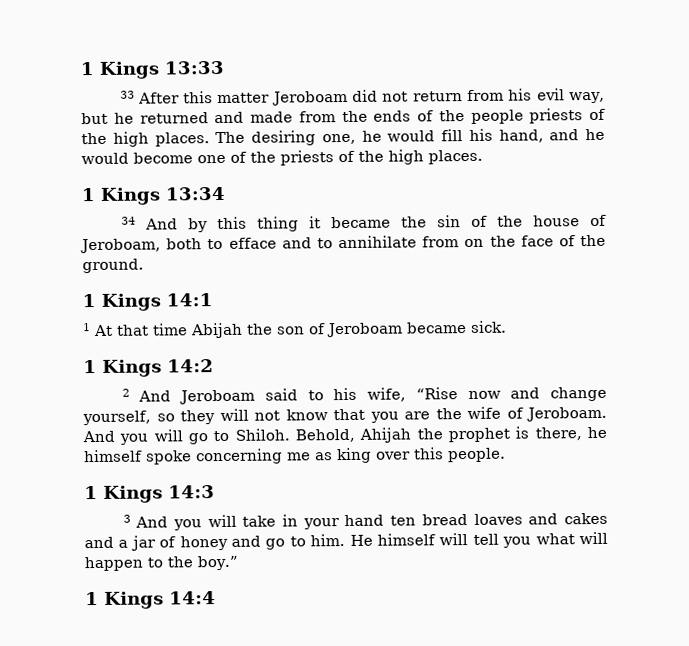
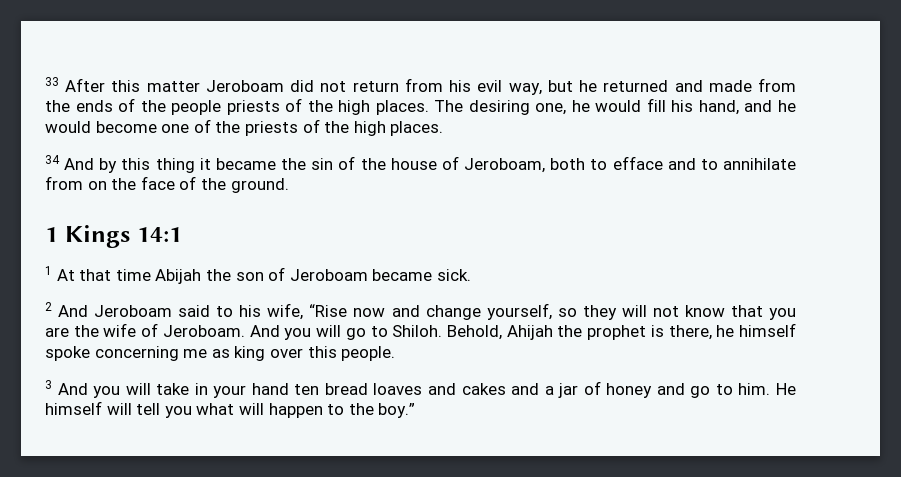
[80,60,224,79] 1 Kings 13:33 // -> (45, 81) none
[81,186,226,205] // 1 Kings 13:34 -> (444, 128) none
[83,359,214,377] // 1 Kings 14:2 -> (471, 275) none
[84,485,215,503] // 1 Kings 14:3 -> (396, 353) none
[85,591,216,609] // 1 Kings 14:4 -> (416, 410) none

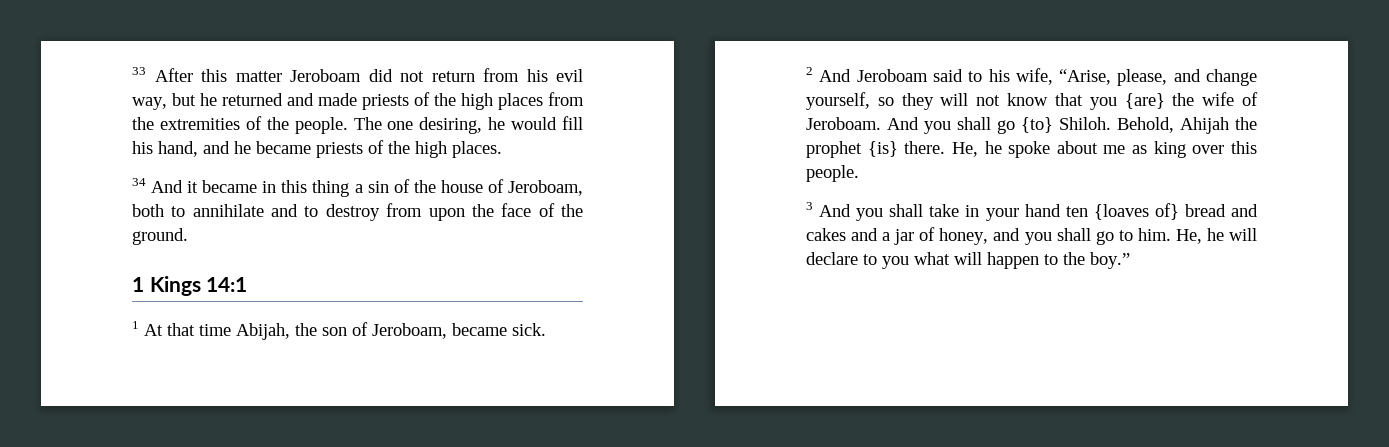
[758,78,797,92] [45,98,567,115] from the ends of the people priests of the high places. The desiring one, -> [362,92,584,110] [132,116,483,134] priests of the high places from the extremities of the people. The one desiring,
[45,119,241,133] would become one of the -> [256,141,311,154] became
[99,158,307,173] by this thing it became the -> [187,180,363,197] it became in this thing a
[612,156,663,170] efface -> [192,204,264,217] annihilate
[722,158,796,170] [45,176,107,190] annihilate from on -> [325,203,465,221] destroy from upon
[155,269,202,284] Abijah -> [236,323,290,340] Abijah,
[289,269,368,281] Jeroboam -> [372,323,447,339] Jeroboam,
[309,304,386,317] “Rise now -> [1059,69,1168,86] “Arise, please,
[45,327,69,337] are -> [1124,93,1165,109] {are}
[316,325,388,340] will go to -> [957,117,1053,134] shall go {to}
[650,323,796,340] [45,346,179,361] is there, he himself spoke concerning -> [867,141,1098,158] {is} there. He, he spoke about
[125,383,151,395] will -> [889,204,924,217] shall
[324,383,423,395] bread loaves -> [1093,203,1226,220] {loaves of} bread
[606,383,796,398] [45,401,161,415] honey and go to him. He himself will tell -> [939,228,1257,245] [806,252,877,265] honey, and you shall go to him. He, he will declare to

